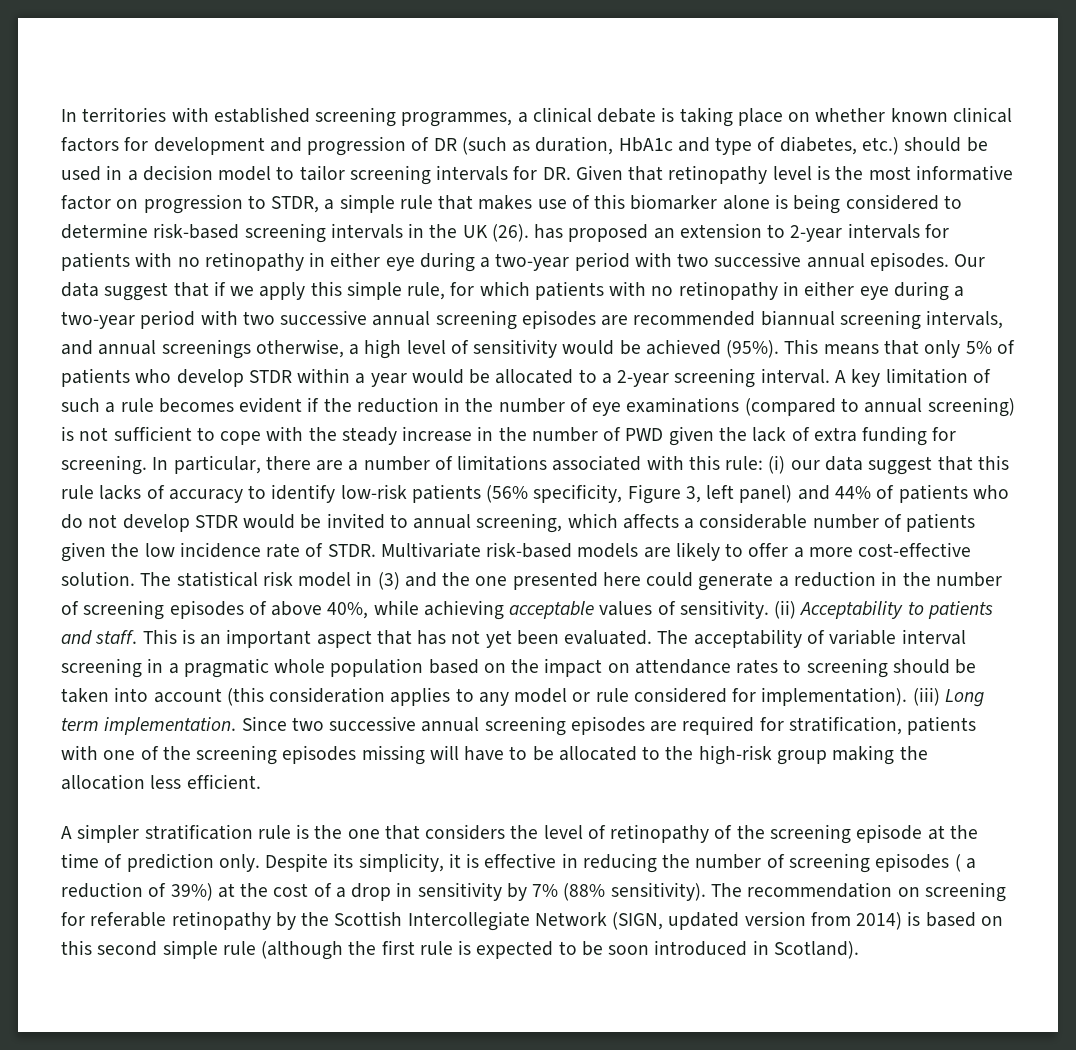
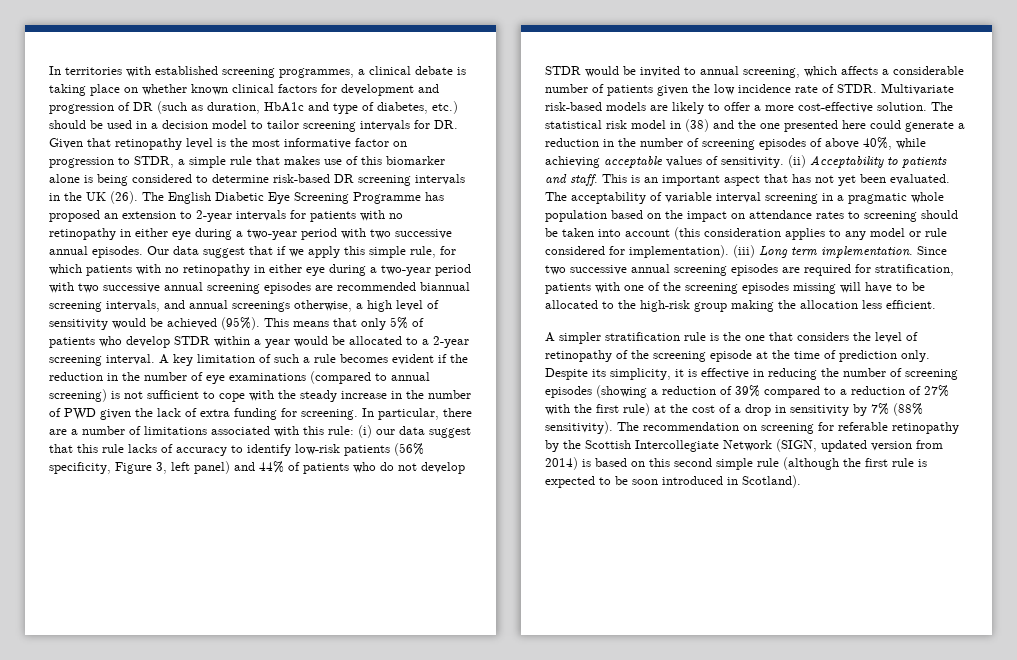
(240, 231) none -> [334,174,354,183] DR
(529, 233) none -> [142,192,421,204] The English Diabetic Eye Screening Programme
[377,572,400,590] (3) -> [685,119,709,132] (38)
[954,854,976,872] [61,882,213,901] ( a reduction of 39%) -> [596,385,949,398] [545,403,650,416] (showing a reduction of 39% compared to a reduction of 27% with the first rule)

